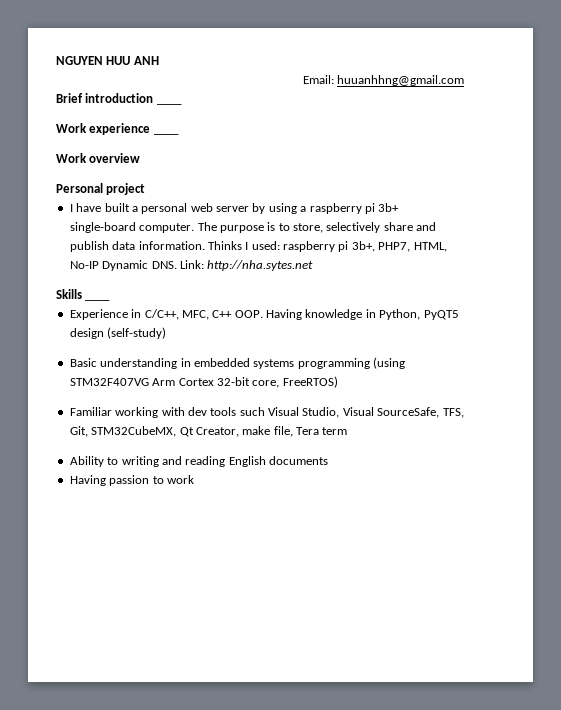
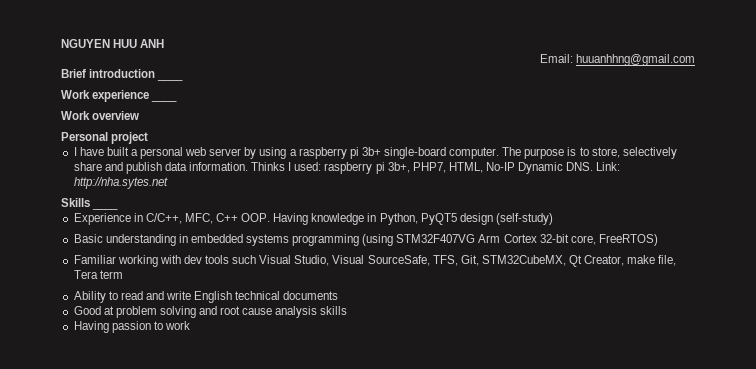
[121,456,328,467] writing and reading English documents -> [120,291,339,303] [73,306,348,318] read and write English technical documents // Good at problem solving and root cause analysis skills

